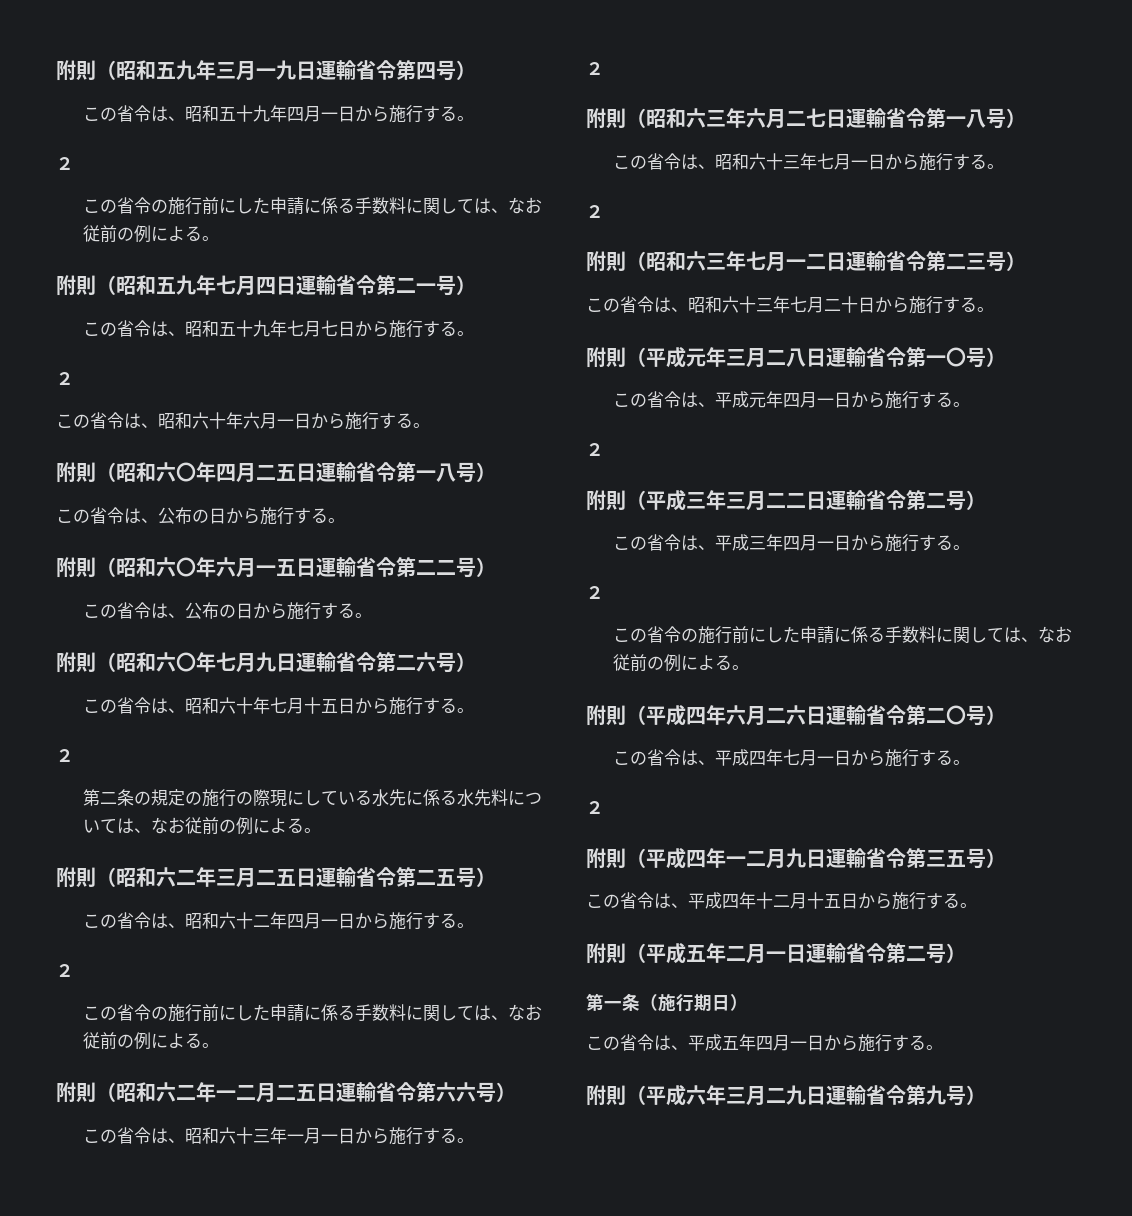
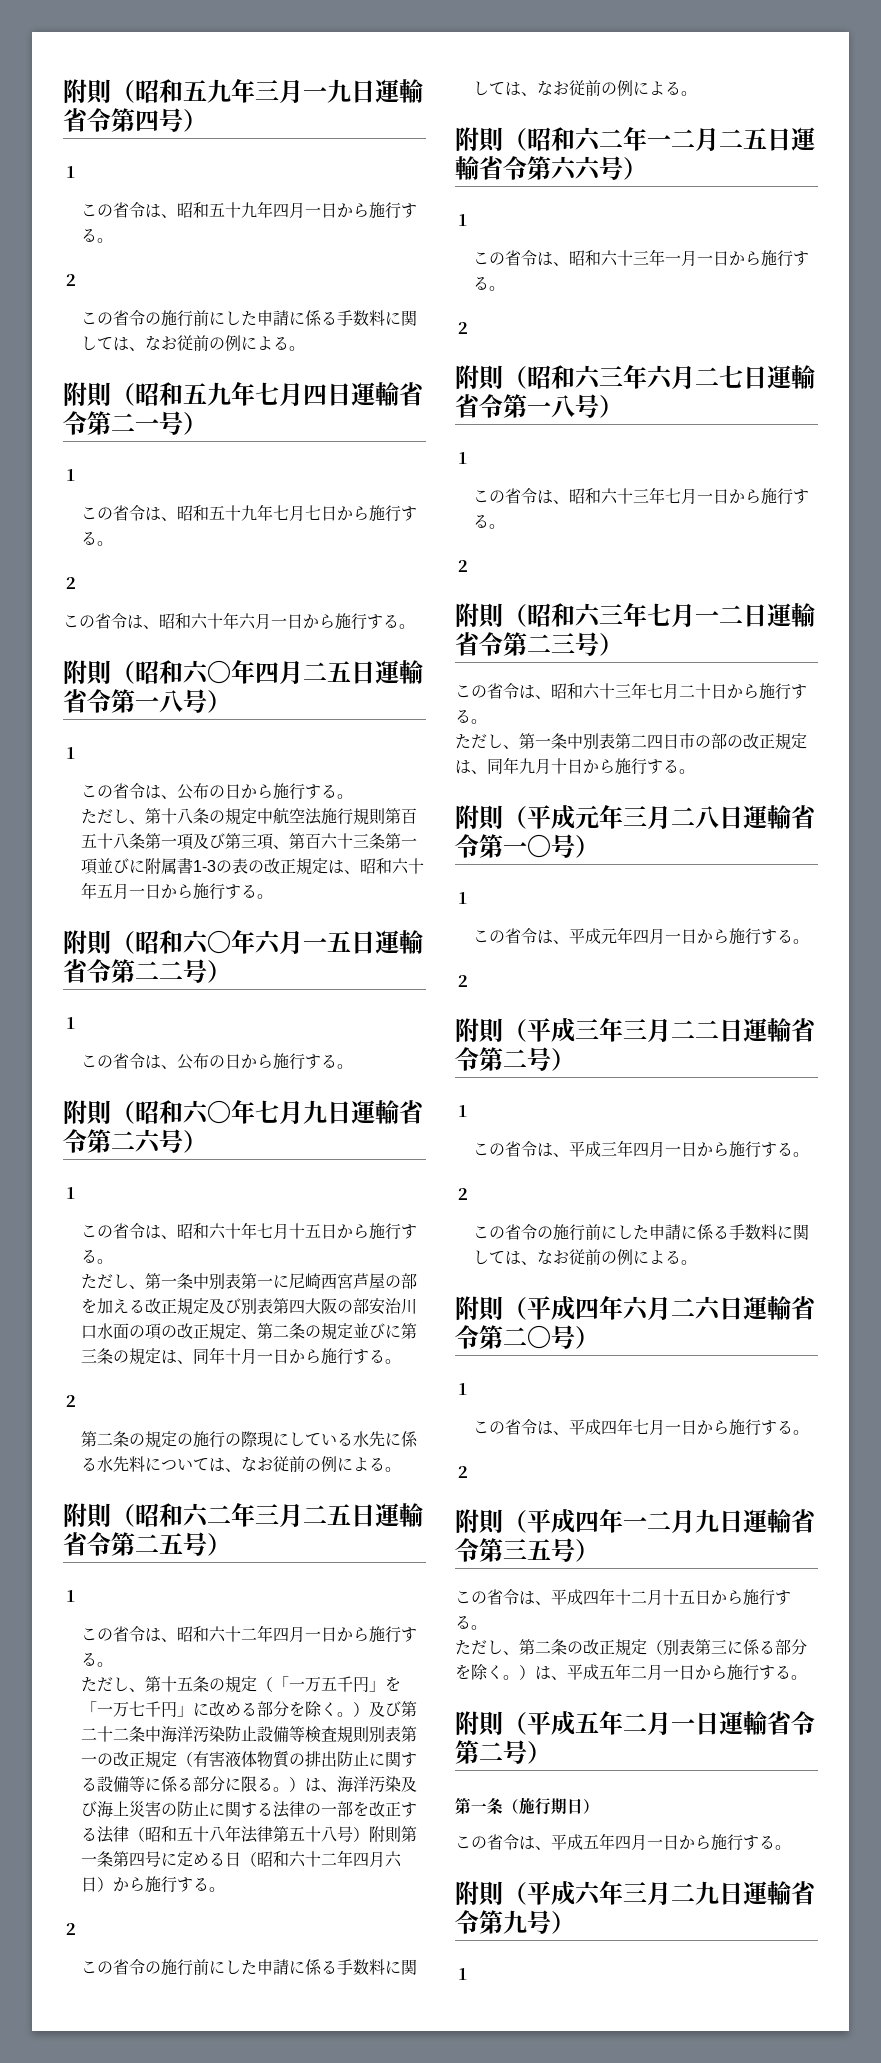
(476, 70) none -> [63,166,79,178] // １
(476, 285) none -> [63,469,79,481] // １
[56,507,345,525] // この省令は、公布の日から施行する。 -> [63,747,79,759] [80,783,353,800] [80,808,417,825] [80,833,417,850] [80,858,424,875] [80,882,273,900] // １ // この省令は、公布の日から施行する。 // ただし、第十八条の規定中航空法施行規則第百五十八条第一項及び第三項、第百六十三条第一項並びに附属書1-3の表の改正規定は、昭和六十年五月一日から施行する。
(496, 567) none -> [63,1017,79,1029] // １
(476, 662) none -> [63,1187,79,1199] // １
(475, 710) none -> [80,1273,417,1289] [80,1298,417,1315] [80,1323,417,1340] [80,1347,401,1365] // ただし、第一条中別表第一に尼崎西宮芦屋の部を加える改正規定及び別表第四大阪の部安治川口水面の項の改正規定、第二条の規定並びに第三条の規定は、同年十月一日から施行する。
(496, 877) none -> [63,1590,79,1602] // １
(475, 925) none -> [80,1676,401,1693] [80,1701,417,1718] [80,1725,417,1743] [80,1750,417,1768] [80,1776,417,1793] [80,1800,417,1818] [80,1825,417,1843] [80,1850,402,1867] [80,1876,225,1893] // ただし、第十五条の規定（「一万五千円」を「一万七千円」に改める部分を除く。）及び第二十二条中海洋汚染防止設備等検査規則別表第一の改正規定（有害液体物質の排出防止に関する設備等に係る部分に限る。）は、海洋汚染及び海上災害の防止に関する法律の一部を改正する法律（昭和五十八年法律第五十八号）附則第一条第四号に定める日（昭和六十二年四月六日）から施行する。
(516, 1092) none -> [455,214,471,226] // １
(1026, 118) none -> [455,452,471,464] // １
(994, 309) none -> [455,733,807,750] [455,757,695,775] // ただし、第一条中別表第二四日市の部の改正規定は、同年九月十日から施行する。
(1006, 357) none -> [455,892,471,904] // １
(986, 500) none -> [455,1105,471,1117] // １
(1006, 715) none -> [455,1383,471,1395] // １
(977, 905) none -> [455,1639,807,1656] [455,1663,807,1681] // ただし、第二条の改正規定（別表第三に係る部分を除く。）は、平成五年二月一日から施行する。
(986, 1095) none -> [455,1968,471,1980] // １

